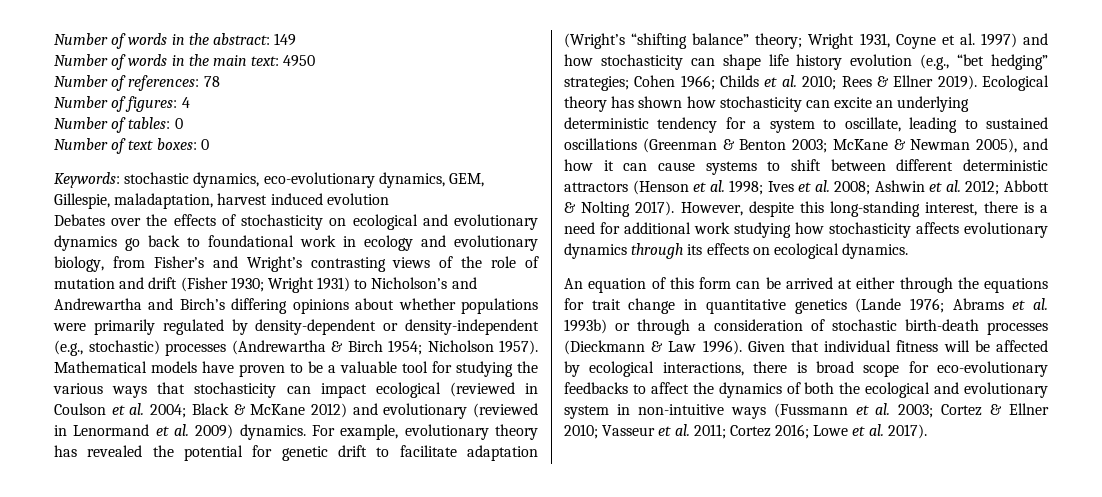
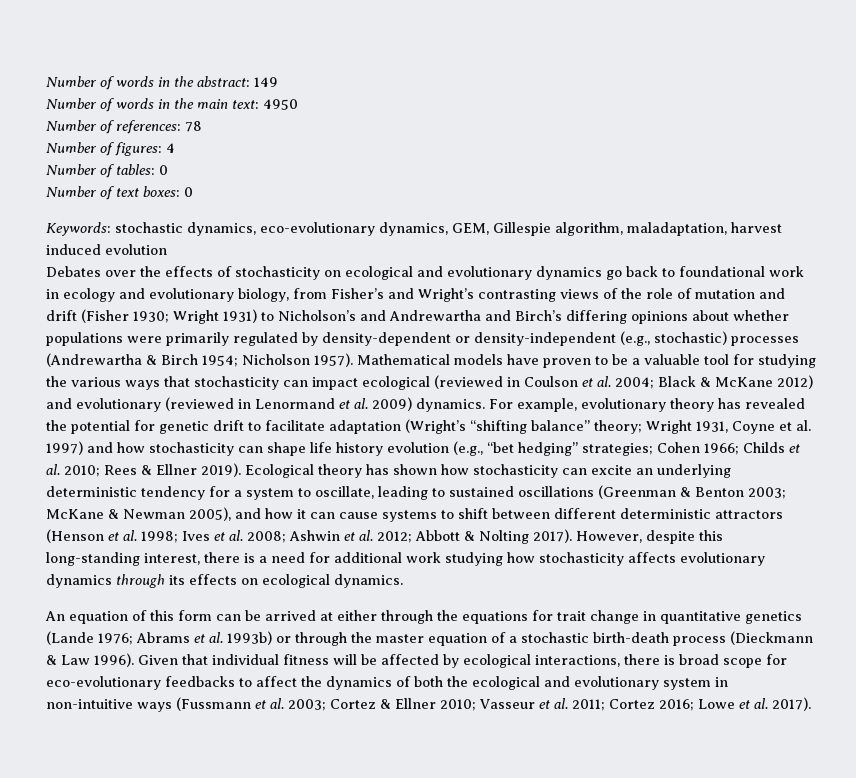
[54,193,110,209] Gillespie, -> [493,222,623,236] Gillespie algorithm,
[698,319,825,331] a consideration of -> [351,632,517,646] the master equation of a
[987,322,1048,335] processes -> [673,636,726,646] process

